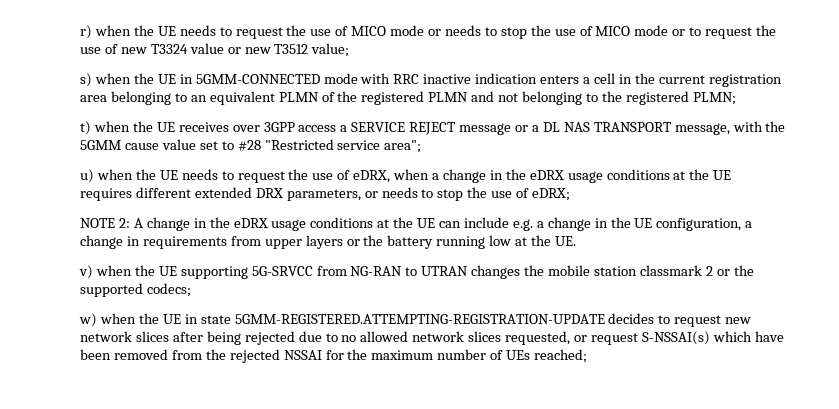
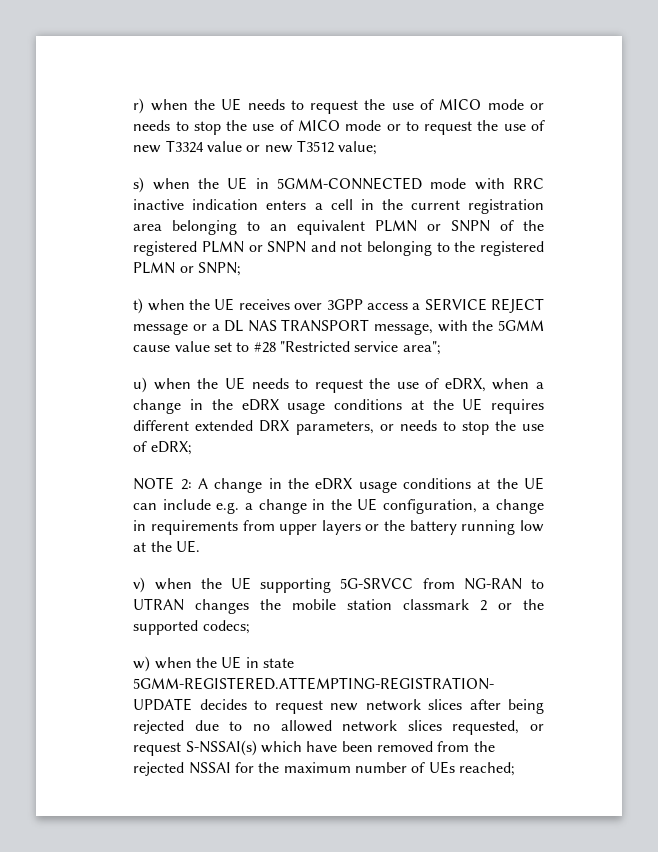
(319, 97) none -> [427,220,491,232] or SNPN
(469, 97) none -> [248,241,307,253] or SNPN
[692,92,736,105] PLMN; -> [133,262,241,276] PLMN or SNPN;

